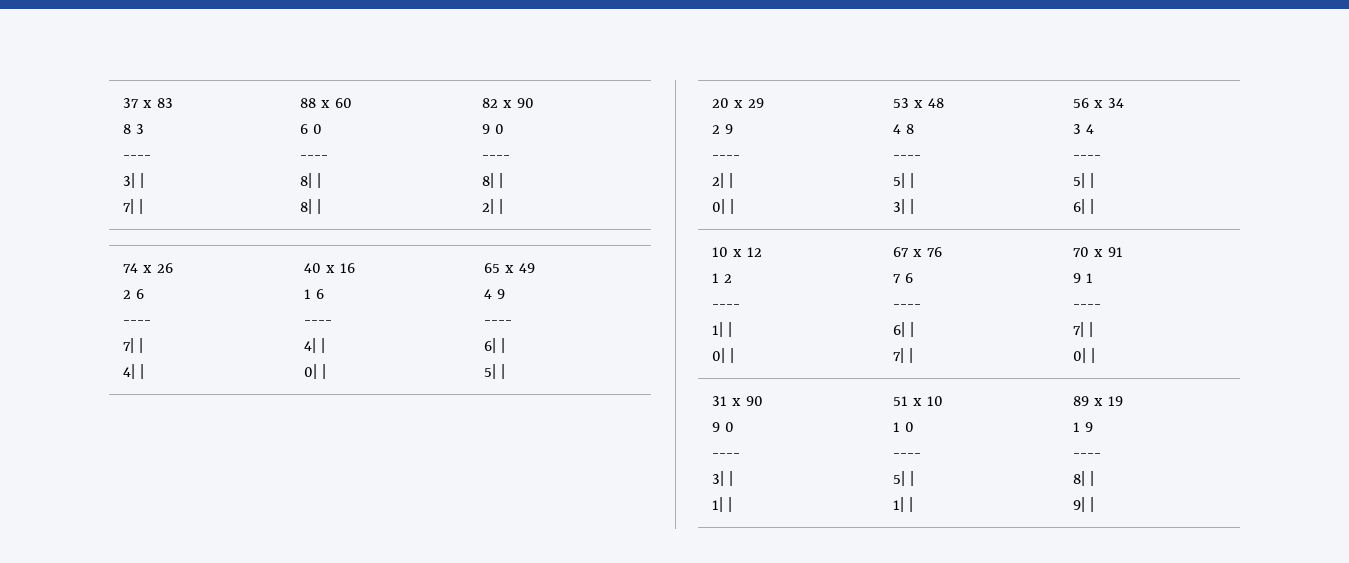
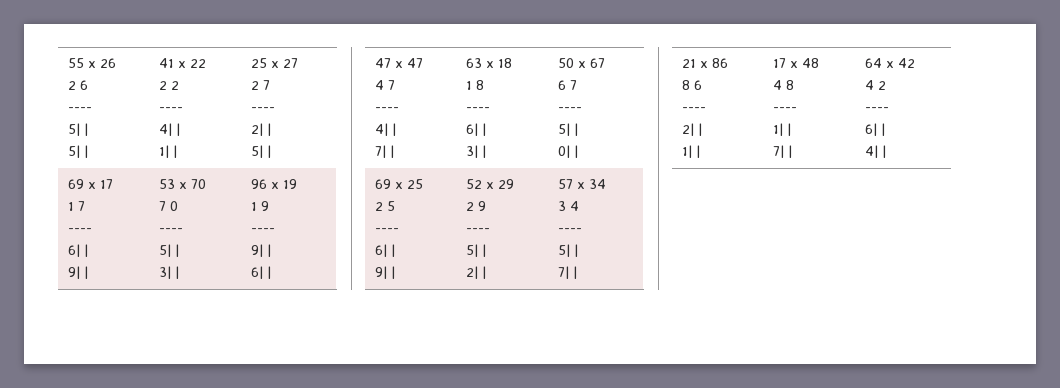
[123,98,174,108] [123,124,145,134] [123,155,152,160] [123,173,145,188] [123,199,144,214] [300,98,353,108] [300,124,323,134] [300,155,329,160] [300,173,322,188] [300,199,322,214] [482,98,535,108] [482,124,505,134] [482,155,511,160] [482,173,504,188] [482,199,504,214] [123,263,139,273] 37 x 83 // 8 3 // ---- // 3| | // 7| | | 88 x 60 // 6 0 // ---- // 8| | // 8| | | 82 x 90 // 9 0 // ---- // 8| | // 2| | // 74 -> [67,58,84,68] 55
[123,338,144,353] [123,364,145,379] [304,263,356,273] [304,289,325,299] [304,320,333,325] [304,338,326,353] [304,364,327,379] [484,263,536,273] [484,289,506,299] [484,320,513,325] [484,338,506,353] [484,364,506,379] [712,98,765,108] [712,124,734,134] [712,155,741,160] [712,173,734,188] [712,199,726,214] 7| | // 4| | | 40 x 16 // 1 6 // ---- // 4| | // 0| | | 65 x 49 // 4 9 // ---- // 6| | // 5| | // 20 x 29 // 2 9 // ---- // 2| | // 0| -> [67,123,88,136] [67,145,88,158] [158,58,206,68] [158,81,179,90] [158,107,183,112] [158,123,180,136] [158,145,177,158] [250,58,298,68] [250,80,270,90] [250,107,275,112] [250,123,271,136] [250,145,271,158] [67,179,113,189] [67,201,85,211] [67,228,92,233] [67,244,88,257] [67,266,80,279] 5| | // 5| | | 41 x 22 // 2 2 // ---- // 4| | // 1| | | 25 x 27 // 2 7 // ---- // 2| | // 5| | // 69 x 17 // 1 7 // ---- // 6| | // 9|
[928,98,945,108] [893,124,915,134] 48 // 4 8 -> [190,179,206,189] [158,201,178,211] 70 // 7 0
[1073,98,1090,108] 56 -> [250,179,297,189] [250,201,269,211] [250,228,275,233] [250,244,271,257] [250,266,271,279] [374,58,423,68] [374,80,395,90] [374,107,399,112] [374,123,396,136] [374,145,394,158] [465,58,512,68] [465,80,484,90] [465,107,490,112] [465,123,486,136] [465,145,486,158] [557,58,605,68] [557,80,577,90] [557,107,582,112] [557,123,578,136] [557,145,578,158] [374,179,423,189] [374,201,395,211] [374,228,399,233] [374,244,395,257] [374,266,395,279] [465,179,514,189] [465,201,486,211] [465,228,490,233] [465,244,486,257] [465,266,486,279] [557,179,573,189] 96 x 19 // 1 9 // ---- // 9| | // 6| | // 47 x 47 // 4 7 // ---- // 4| | // 7| | | 63 x 18 // 1 8 // ---- // 6| | // 3| | | 50 x 67 // 6 7 // ---- // 5| | // 0| | // 69 x 25 // 2 5 // ---- // 6| | // 9| | | 52 x 29 // 2 9 // ---- // 5| | // 2| | | 57
[1073,199,1095,214] [712,247,763,257] [712,273,733,283] 6| | // 10 x 12 // 1 2 -> [557,266,577,279] [681,58,728,68] [681,80,702,90] [681,107,706,112] [681,123,702,136] [681,145,700,158] [772,58,819,68] [772,80,794,90] 7| | // 21 x 86 // 8 6 // ---- // 2| | // 1| | | 17 x 48 // 4 8
[712,348,735,363] [893,247,943,257] [893,273,914,283] [893,304,922,309] [893,322,915,337] [893,348,914,363] [1073,247,1124,257] [1073,273,1094,283] [1073,304,1102,309] [1073,322,1094,337] [1073,348,1096,363] [712,396,764,406] [712,422,735,432] [712,453,741,458] [712,471,734,486] [712,497,733,512] [893,396,944,406] [893,422,915,432] [893,453,922,458] [893,471,915,486] [893,497,914,512] [1073,396,1124,406] [1073,422,1094,432] [1073,453,1102,458] [1073,471,1095,486] [1073,497,1095,512] 0| | | 67 x 76 // 7 6 // ---- // 6| | // 7| | | 70 x 91 // 9 1 // ---- // 7| | // 0| | // 31 x 90 // 9 0 // ---- // 3| | // 1| | | 51 x 10 // 1 0 // ---- // 5| | // 1| | | 89 x 19 // 1 9 // ---- // 8| | // 9| | -> [772,145,792,158] [864,58,915,68] [864,80,886,90] [864,107,889,112] [864,123,885,136] [864,145,886,158] 7| | | 64 x 42 // 4 2 // ---- // 6| | // 4| |

